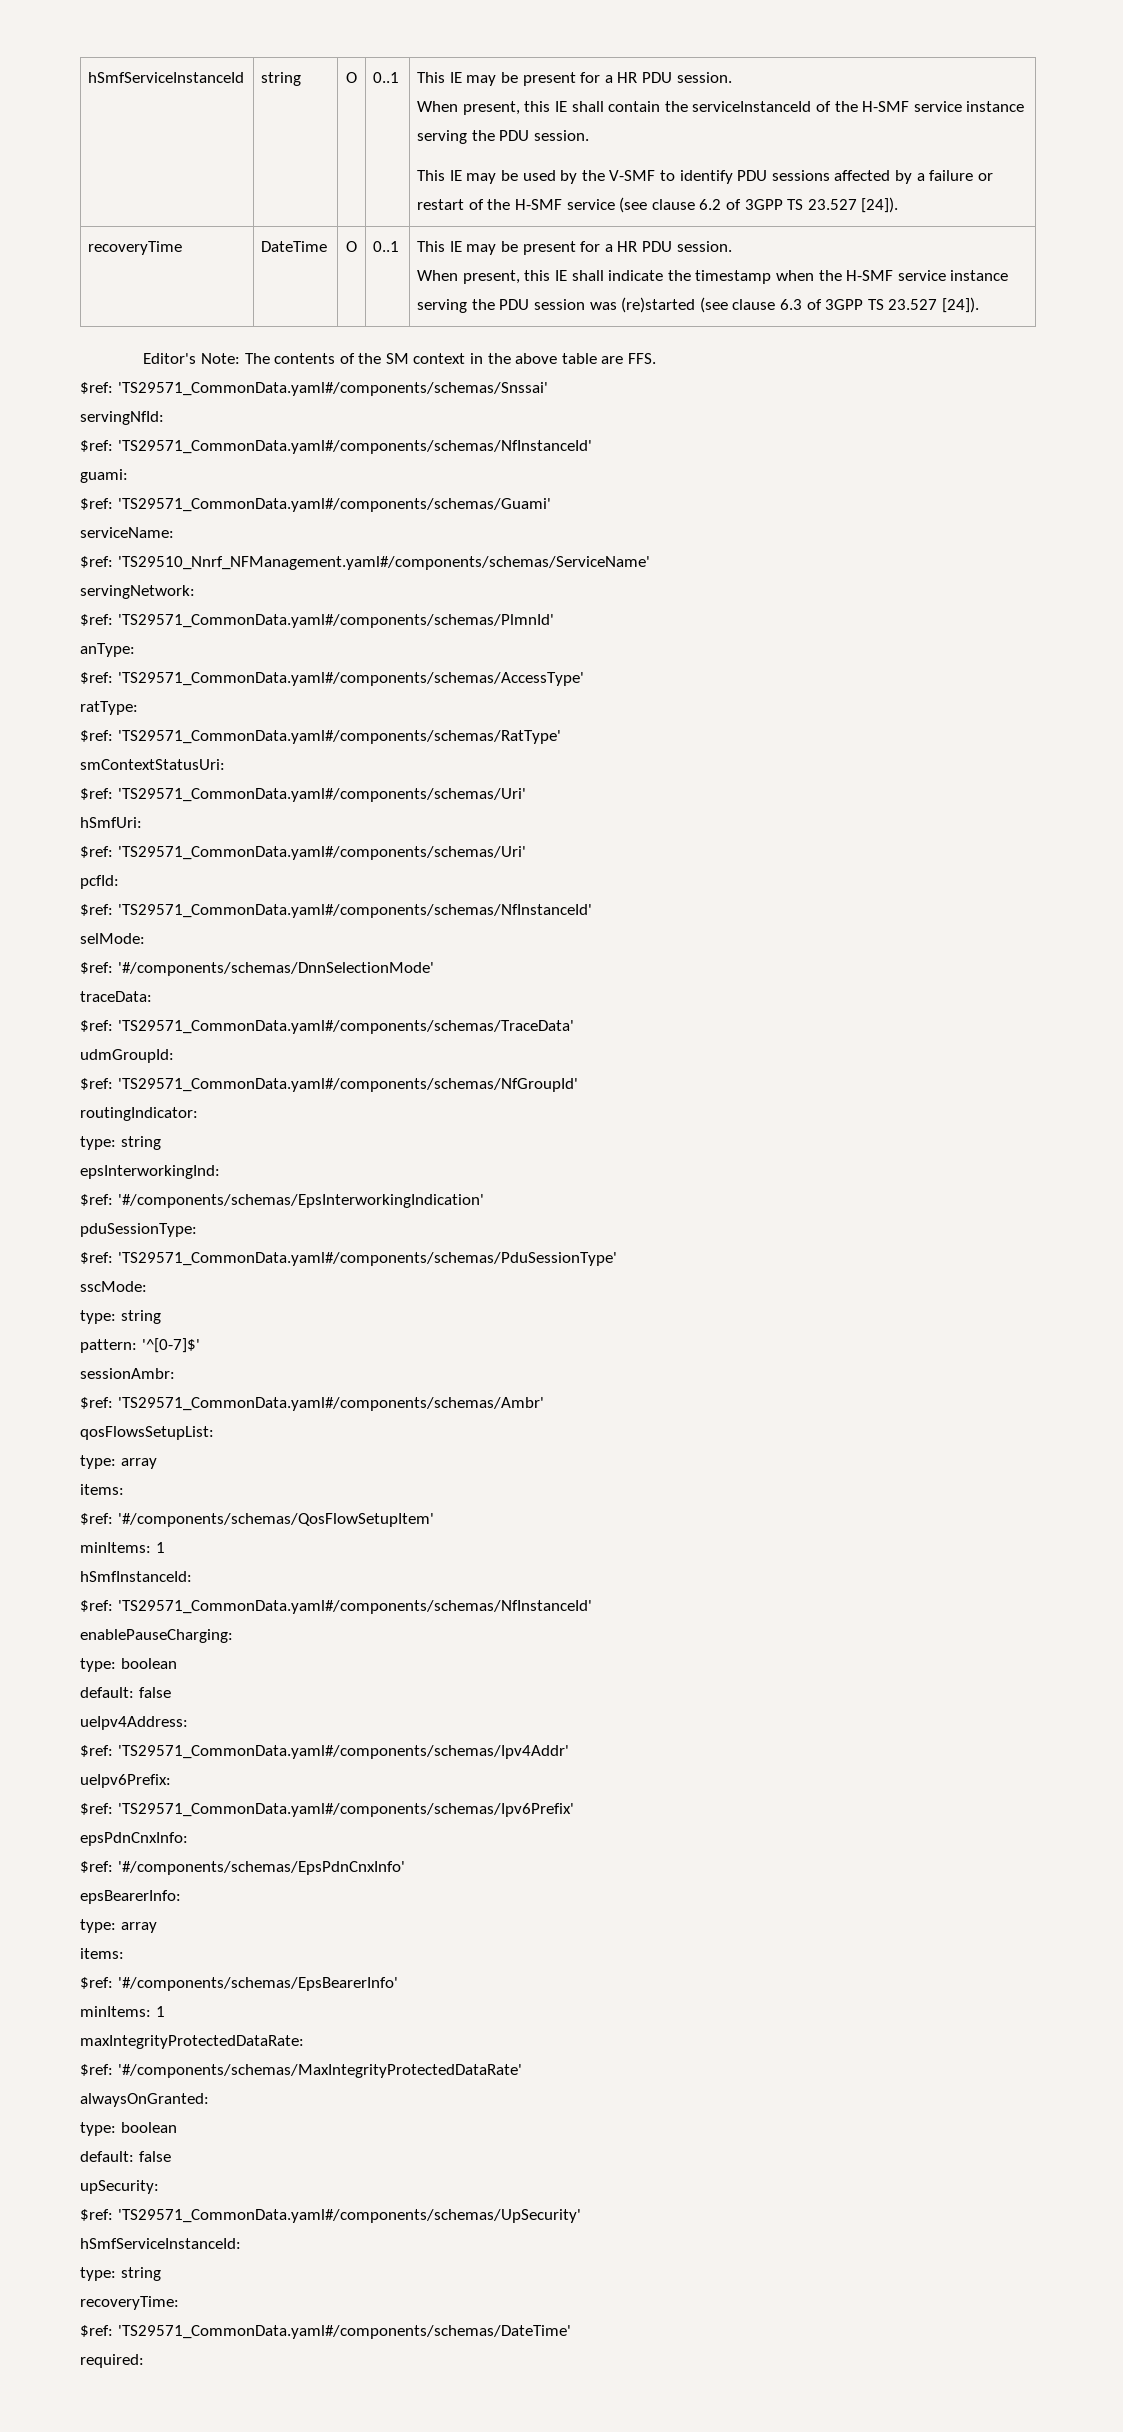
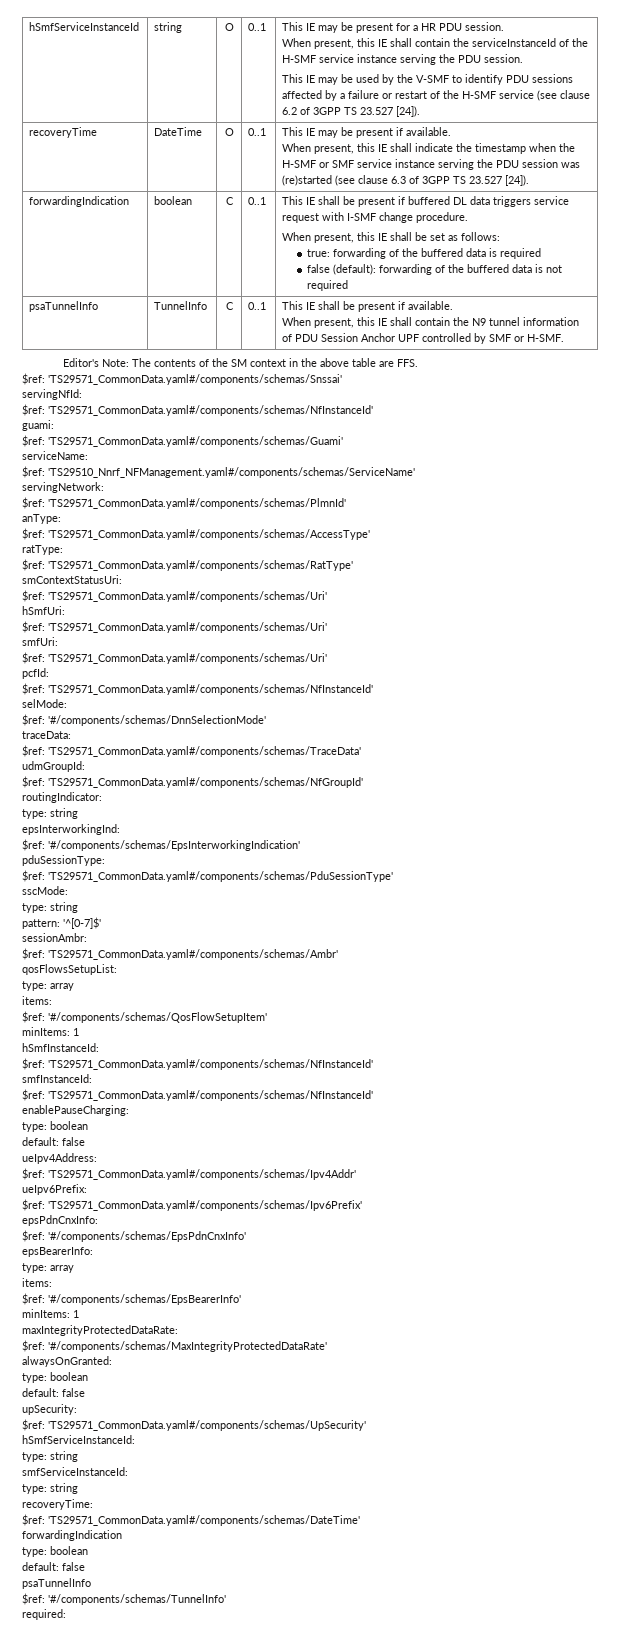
[580,241,732,252] for a HR PDU session. -> [396,127,452,136] if available.
(894, 275) none -> [319,160,355,168] or SMF
(979, 305) none -> [29,196,130,207] [154,196,193,205] [225,197,234,205] [248,197,267,205] [282,196,570,207] [282,212,469,223] [282,232,501,243] [306,248,541,259] [306,264,562,275] [306,280,348,291] [29,301,99,312] [154,301,208,310] [225,302,234,310] [248,302,267,310] [282,301,454,312] [282,317,580,328] [282,333,565,344] // forwardingIndication | boolean | C | 0..1 | This IE shall be present if buffered DL data triggers service request with I-SMF change procedure. // When present, this IE shall be set as follows: // true: forwarding of the buffered data is required // false (default): forwarding of the buffered data is not required // psaTunnelInfo | TunnelInfo | C | 0..1 | This IE shall be present if available. // When present, this IE shall contain the N9 tunnel information of PDU Session Anchor UPF controlled by SMF or H-SMF.
(526, 853) none -> [22,637,58,646] [22,652,327,664] // smfUri: // $ref: 'TS29571_CommonData.yaml#/components/schemas/Uri'
(592, 1607) none -> [22,1074,92,1083] [22,1089,373,1101] // smfInstanceId: // $ref: 'TS29571_CommonData.yaml#/components/schemas/NfInstanceId'
(161, 2274) none -> [22,1467,128,1476] [22,1483,78,1494] // smfServiceInstanceId: // type: string
(571, 2332) none -> [22,1530,122,1541] [22,1546,88,1557] [22,1562,85,1571] [22,1578,91,1589] [22,1593,226,1605] // forwardingIndication // type: boolean // default: false // psaTunnelInfo // $ref: '#/components/schemas/TunnelInfo'

